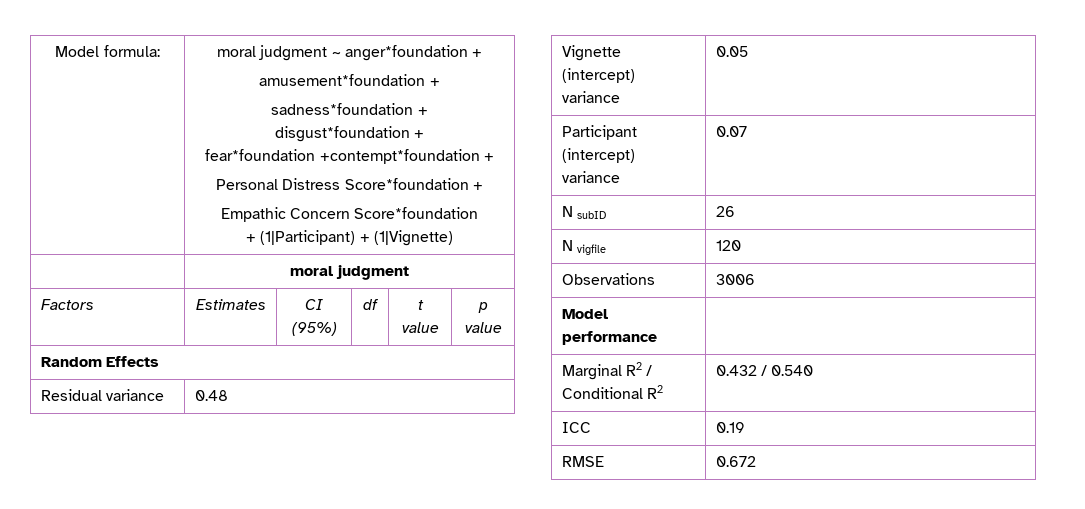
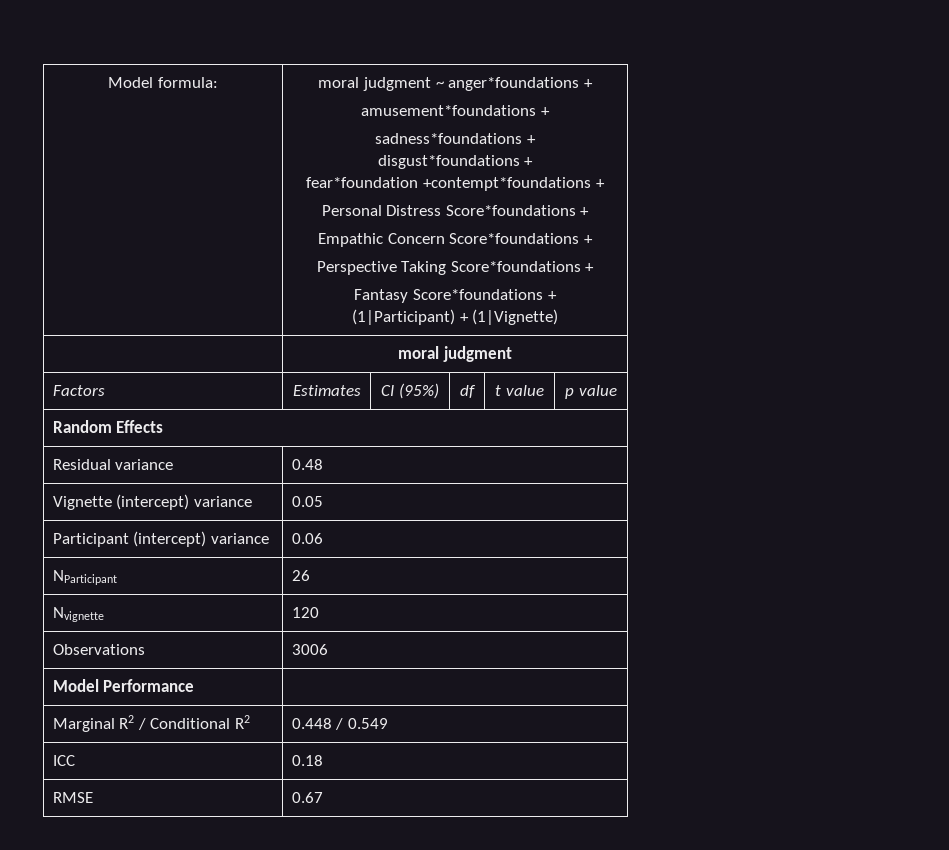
[344,45,483,61] [259,74,440,86] [271,103,428,115] [274,126,410,142] anger*foundation + // amusement*foundation + // sadness*foundation + // disgust*foundation -> [448,77,593,91] [361,105,550,116] [375,133,536,144] [377,155,520,169] anger*foundations + // amusement*foundations + // sadness*foundations + // disgust*foundations
[319,149,480,164] +contempt*foundation -> [423,177,591,191] +contempt*foundations
[344,178,469,190] Score*foundation -> [445,205,576,216] Score*foundations
[354,207,479,219] [246,234,257,242] Score*foundation // + -> [449,233,593,244] [316,261,595,275] [354,289,557,303] Score*foundations + // Perspective Taking Score*foundations + // Fantasy Score*foundations + //
[715,126,747,137] [561,206,607,219] 0.07 // N subID -> [291,533,323,544] [52,570,117,585] 0.06 // NParticipant
[561,240,607,255] N vigfile -> [52,607,104,622] Nvignette
[561,331,657,345] performance -> [103,679,195,692] Performance
[715,365,814,376] 0.432 / 0.540 -> [291,718,388,730] 0.448 / 0.549
[715,422,745,433] 0.19 -> [291,755,323,766] 0.18
[715,456,756,467] 0.672 -> [291,792,323,803] 0.67

